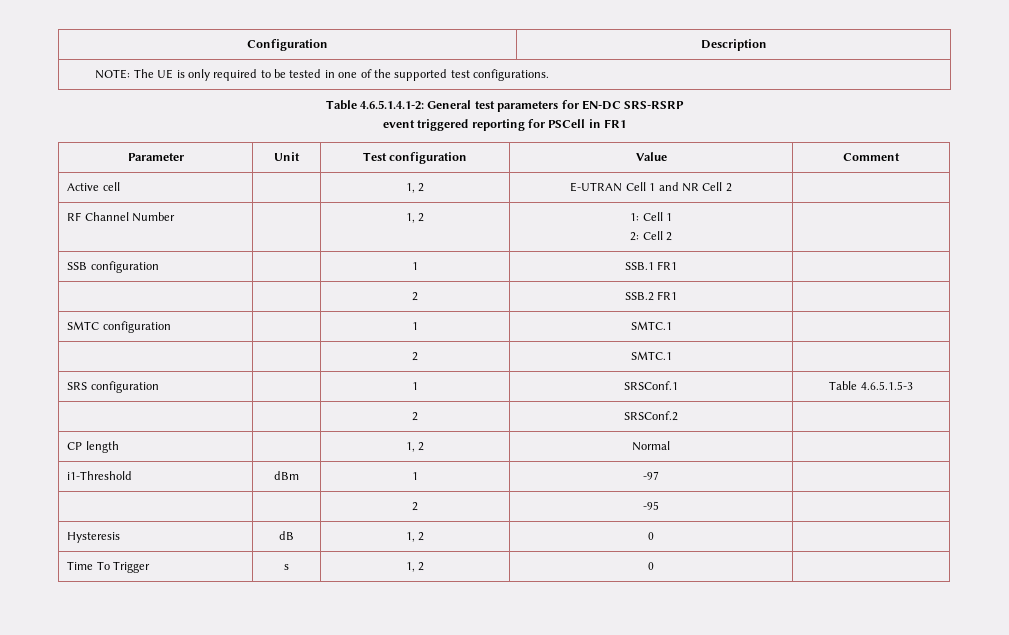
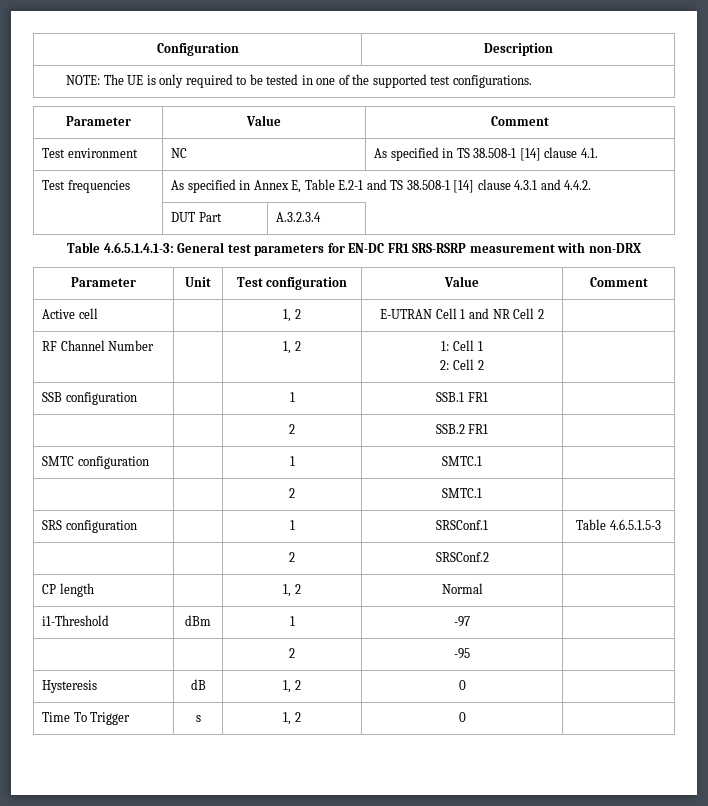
[325,100,425,110] // Table 4.6.5.1.4.1-2: -> [65,116,131,126] [246,115,281,126] [491,116,549,126] [42,148,138,158] [171,148,188,158] [374,147,598,161] [42,180,130,193] [171,179,592,193] [171,212,222,222] [276,212,322,222] [67,242,174,253] // Parameter | Value | Comment // Test environment | NC | As specified in TS 38.508-1 [14] clause 4.1. // Test frequencies | As specified in Annex E, Table E.2-1 and TS 38.508-1 [14] clause 4.3.1 and 4.4.2. // | DUT Part | A.3.2.3.4 | // Table 4.6.5.1.4.1-3:
(621, 105) none -> [387,243,409,253] FR1
[382,119,627,131] // event triggered reporting for PSCell in FR1 -> [469,242,641,253] measurement with non-DRX

